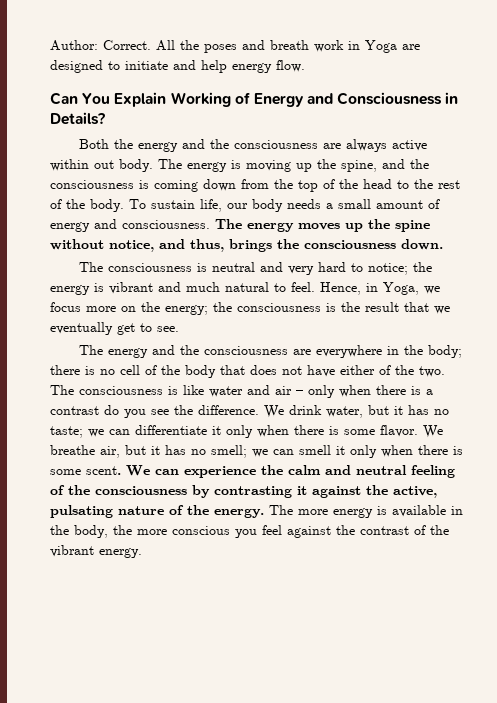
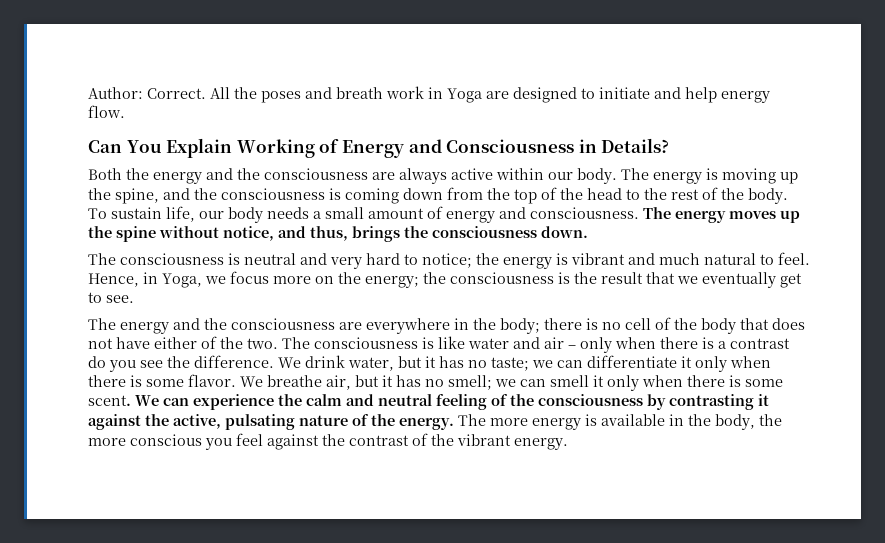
[94,160,114,169] out -> [548,172,573,180] our

